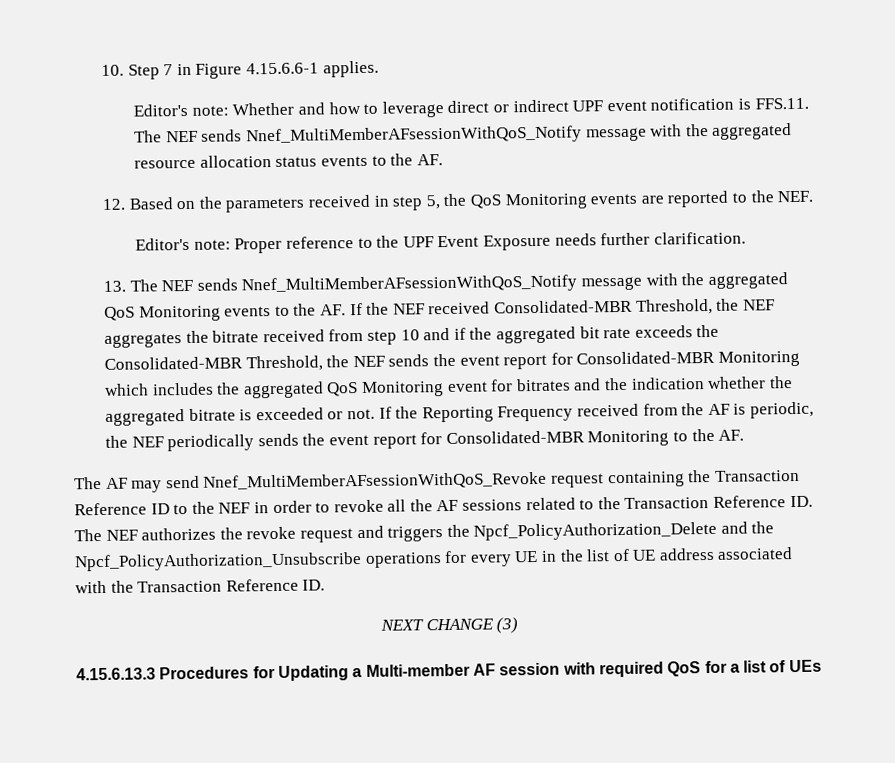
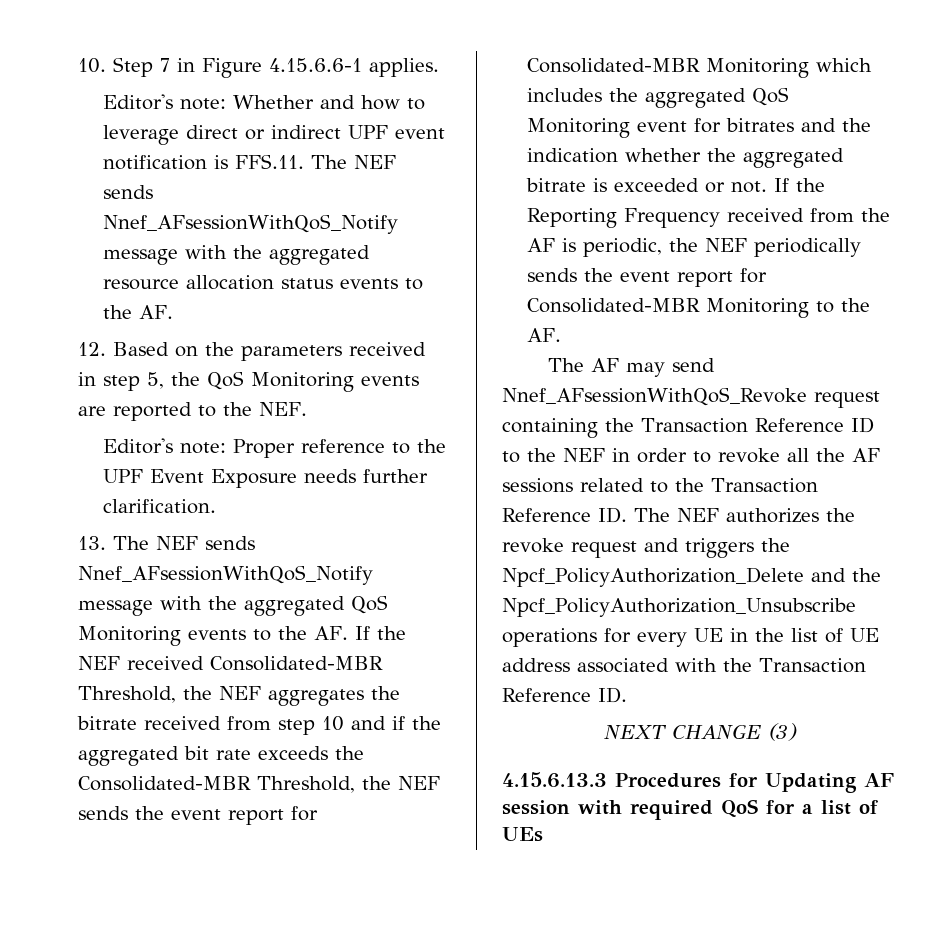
[246,125,583,146] Nnef_MultiMemberAFsessionWithQoS_Notify -> [102,214,398,234] Nnef_AFsessionWithQoS_Notify
[241,274,578,295] Nnef_MultiMemberAFsessionWithQoS_Notify -> [77,565,373,585] Nnef_AFsessionWithQoS_Notify
[203,471,548,491] Nnef_MultiMemberAFsessionWithQoS_Revoke -> [502,387,807,406] Nnef_AFsessionWithQoS_Revoke
[352,663,470,678] a Multi-member -> (857, 783) none

